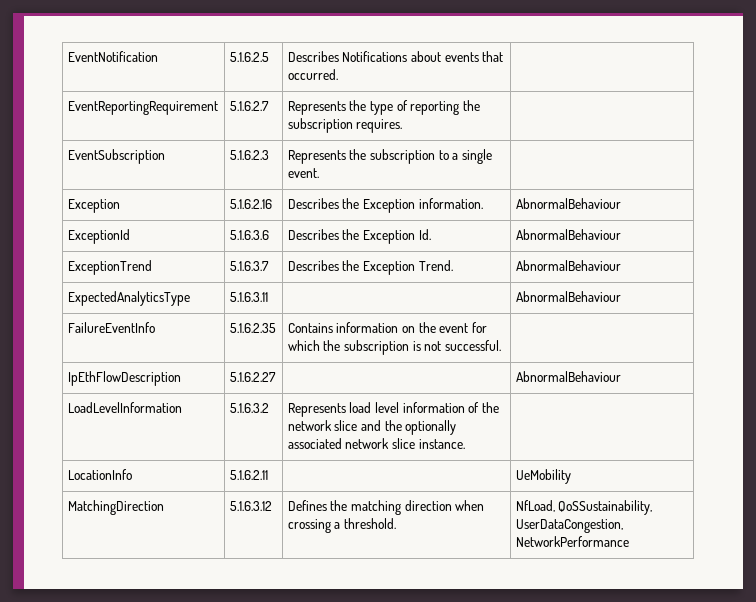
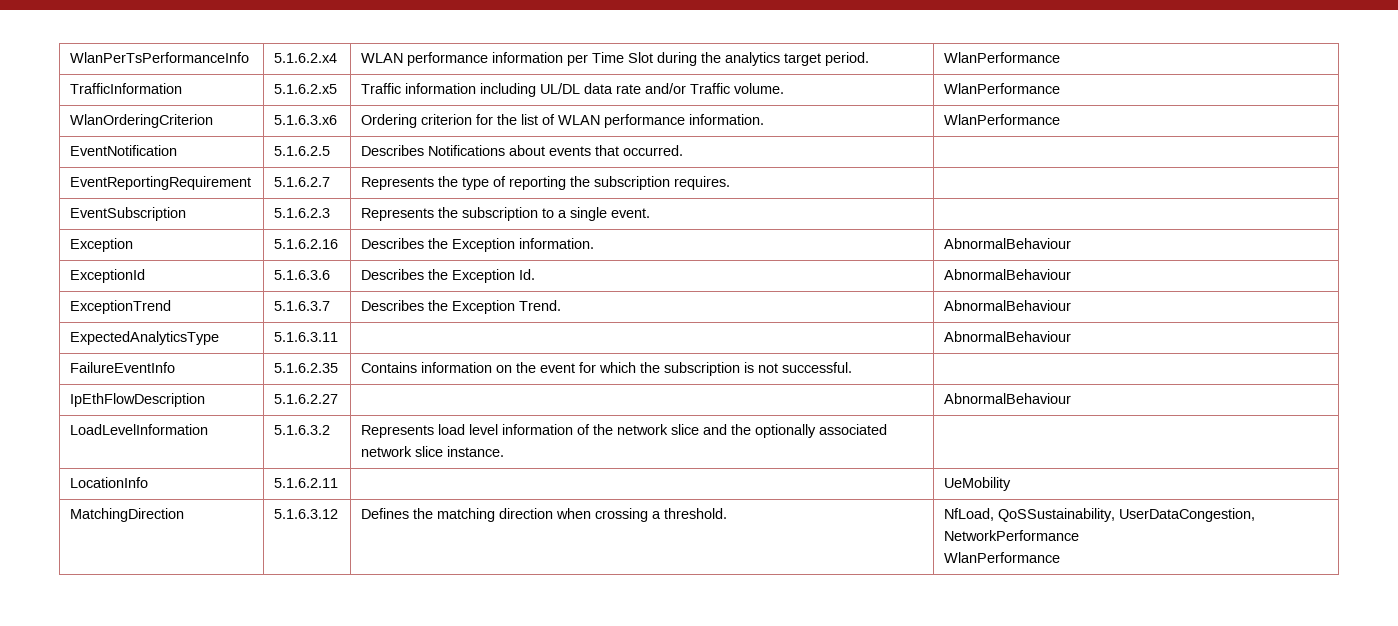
(67, 56) none -> [70,52,250,63] [274,53,338,63] [361,52,870,66] [944,52,1061,63] [70,83,183,94] [274,84,338,94] [361,83,785,97] [944,83,1061,94] [70,114,214,128] [274,115,338,125] [361,114,765,128] [944,114,1061,125] WlanPerTsPerformanceInfo | 5.1.6.2.x4 | WLAN performance information per Time Slot during the analytics target period. | WlanPerformance // TrafficInformation | 5.1.6.2.x5 | Traffic information including UL/DL data rate and/or Traffic volume. | WlanPerformance // WlanOrderingCriterion | 5.1.6.3.x6 | Ordering criterion for the list of WLAN performance information. | WlanPerformance //
(629, 541) none -> [944,552,1061,563] // WlanPerformance

